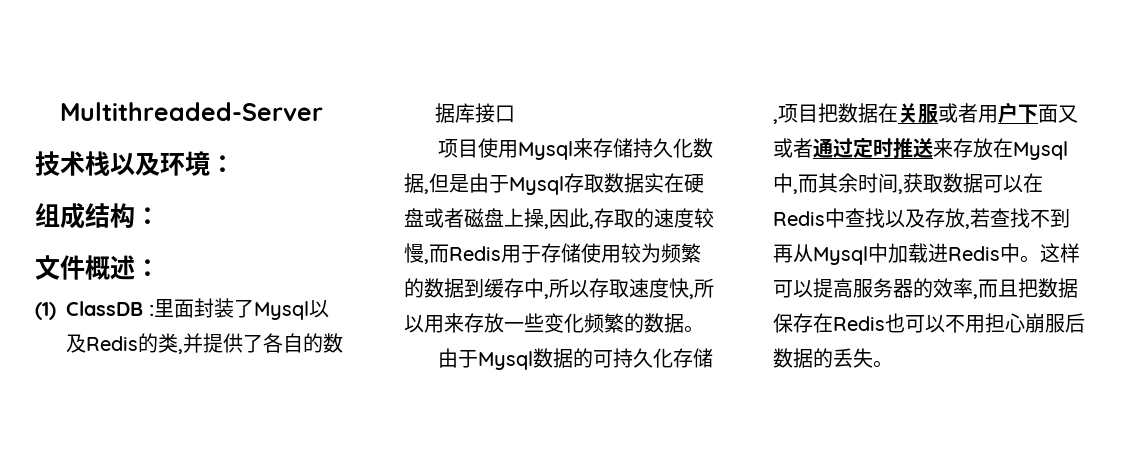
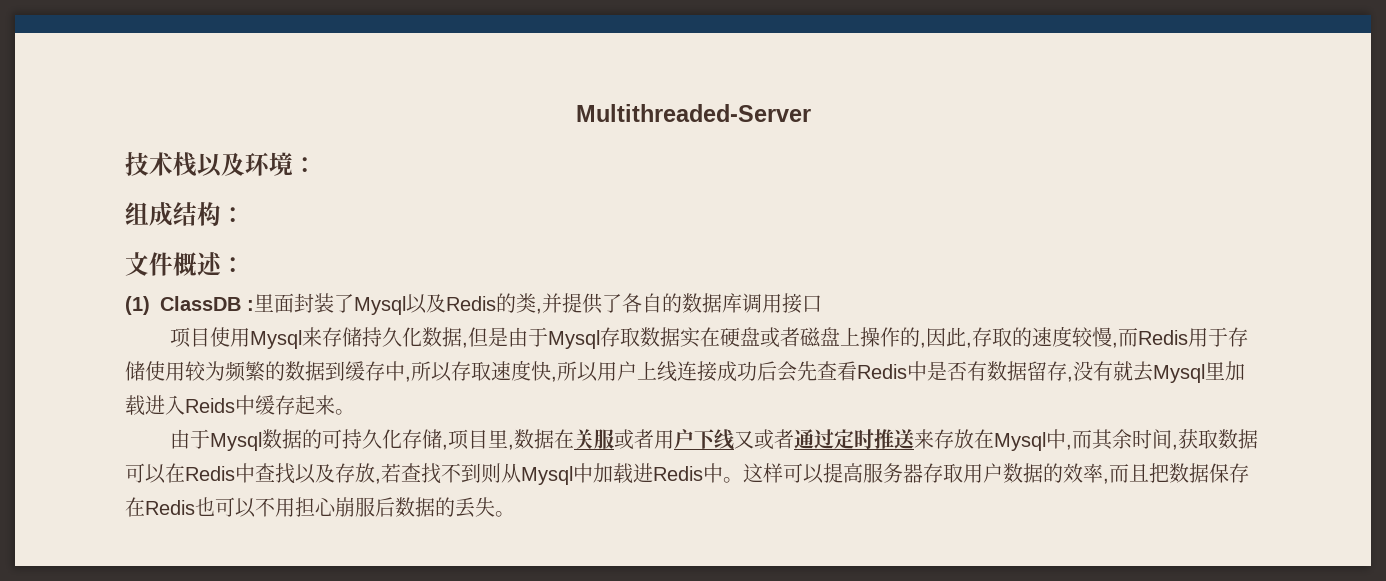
(475, 113) none -> [742,293,782,313] 调用
(544, 218) none -> [880,327,921,347] 作的
[444,313,684,333] 来存放一些变化频繁的数据 -> [617,361,1245,383] [125,395,335,416] 户上线连接成功后会先查看Redis中是否有数据留存,没有就去Mysql里加载进入Reids中缓存起来
[818,103,838,123] 把 -> [488,430,515,450] 里,
[1038,104,1058,123] 面 -> [714,429,735,450] 线
[773,244,793,263] 再 -> [481,463,501,483] 则
(913, 288) none -> [923,463,1043,483] 存取用户数据

